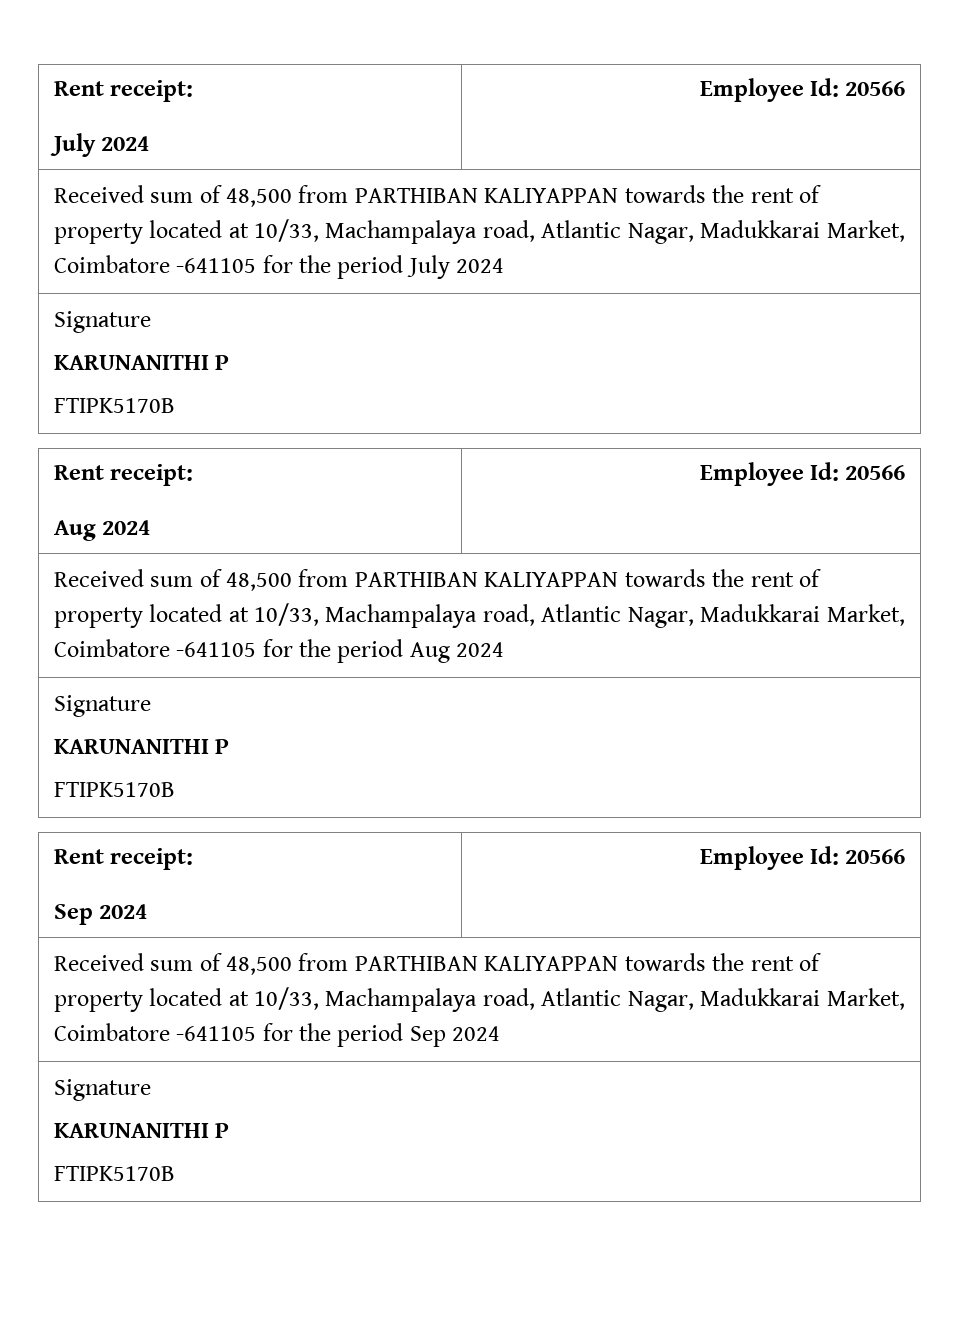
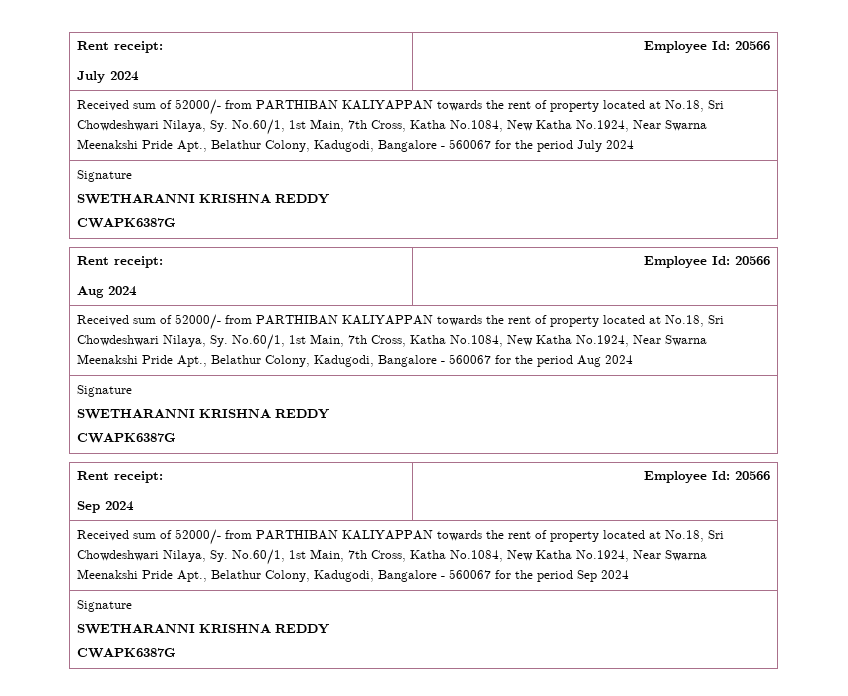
[225,188,292,207] 48,500 -> [174,99,221,115] 52000/-
[253,219,905,244] [53,255,257,273] 10/33, Machampalaya road, Atlantic Nagar, Madukkarai Market, Coimbatore -641105 -> [664,100,724,112] [76,119,707,135] [76,139,491,152] No.18, Sri Chowdeshwari Nilaya, Sy. No.60/1, 1st Main, 7th Cross, Katha No.1084, New Katha No.1924, Near Swarna Meenakshi Pride Apt., Belathur Colony, Kadugodi, Bangalore - 560067
[53,355,230,370] [53,398,175,413] KARUNANITHI P // FTIPK5170B -> [76,194,330,204] [76,218,176,228] SWETHARANNI KRISHNA REDDY // CWAPK6387G
[225,572,292,591] 48,500 -> [174,314,221,330] 52000/-
[253,603,905,628] [53,639,257,657] 10/33, Machampalaya road, Atlantic Nagar, Madukkarai Market, Coimbatore -641105 -> [664,315,724,327] [76,334,707,350] [76,354,491,367] No.18, Sri Chowdeshwari Nilaya, Sy. No.60/1, 1st Main, 7th Cross, Katha No.1084, New Katha No.1924, Near Swarna Meenakshi Pride Apt., Belathur Colony, Kadugodi, Bangalore - 560067
[53,739,230,754] [53,782,175,797] KARUNANITHI P // FTIPK5170B -> [76,409,330,419] [76,433,176,443] SWETHARANNI KRISHNA REDDY // CWAPK6387G
[225,956,292,975] 48,500 -> [174,529,221,545] 52000/-
[253,987,905,1012] [53,1023,257,1041] 10/33, Machampalaya road, Atlantic Nagar, Madukkarai Market, Coimbatore -641105 -> [664,530,724,542] [76,549,707,565] [76,569,491,582] No.18, Sri Chowdeshwari Nilaya, Sy. No.60/1, 1st Main, 7th Cross, Katha No.1084, New Katha No.1924, Near Swarna Meenakshi Pride Apt., Belathur Colony, Kadugodi, Bangalore - 560067
[53,1123,230,1138] [53,1166,175,1181] KARUNANITHI P // FTIPK5170B -> [76,624,330,634] [76,648,176,658] SWETHARANNI KRISHNA REDDY // CWAPK6387G

